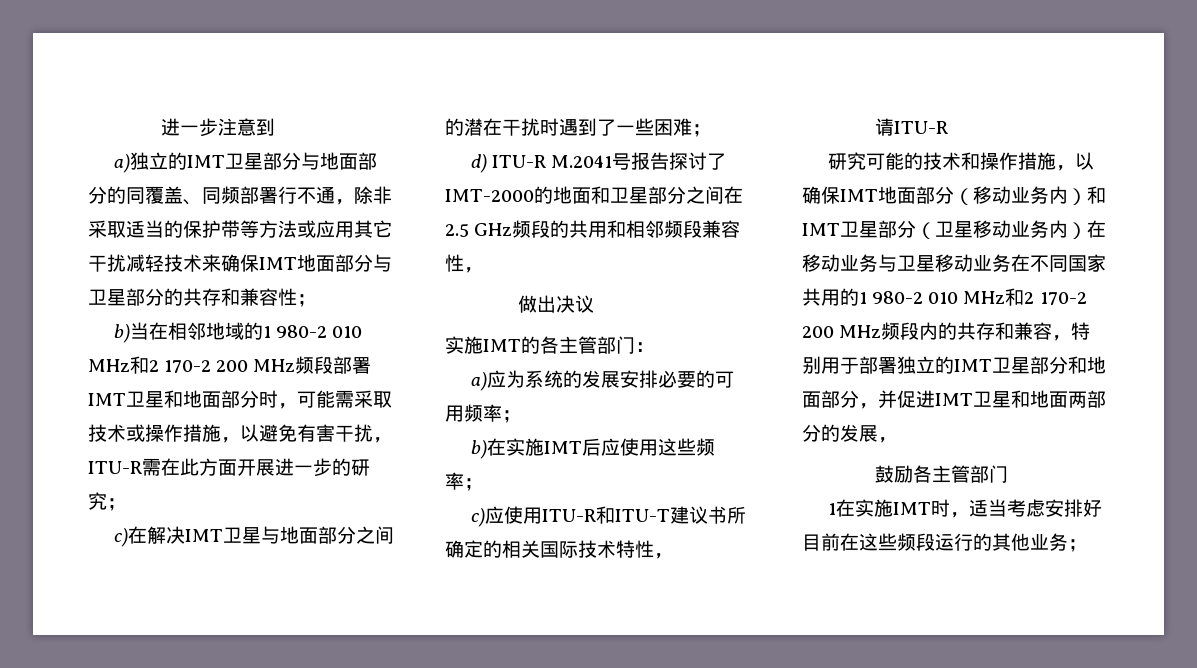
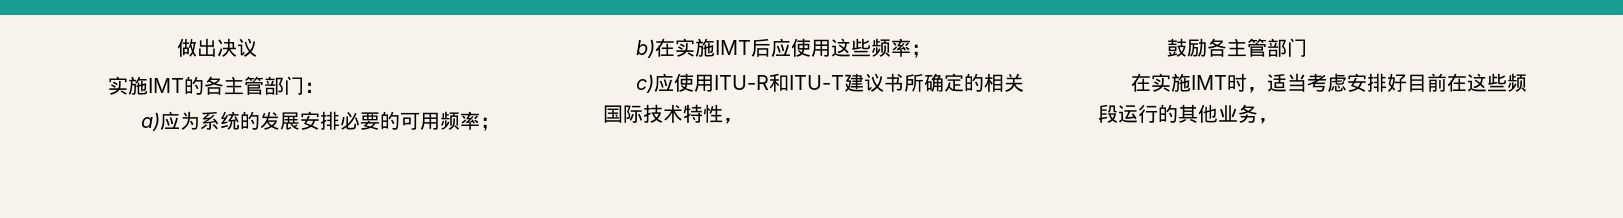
[160,118,275,137] [114,152,378,173] [88,186,392,205] [88,220,392,238] [88,254,392,272] [88,288,316,307] [114,322,363,343] [88,356,372,374] [88,390,392,409] [88,424,392,443] [88,458,370,477] [88,492,126,511] [114,526,395,547] [445,118,711,137] [471,152,727,173] [445,186,743,204] [445,220,741,238] [445,254,483,273] 进一步注意到 // a)独立的IMT卫星部分与地面部分的同覆盖、同频部署行不通，除非采取适当的保护带等方法或应用其它干扰减轻技术来确保IMT地面部分与卫星部分的共存和兼容性； // b)当在相邻地域的1 980-2 010 MHz和2 170-2 200 MHz频段部署IMT卫星和地面部分时，可能需采取技术或操作措施，以避免有害干扰，ITU-R需在此方面开展进一步的研究； // c)在解决IMT卫星与地面部分之间的潜在干扰时遇到了一些困难； // d) ITU-R M.2041号报告探讨了IMT-2000的地面和卫星部分之间在2.5 GHz频段的共用和相邻频段兼容性， // -> (176, 47) none
[874,118,948,136] [828,152,1095,171] [802,186,1106,205] [802,220,1106,239] [802,254,1106,272] [802,288,1087,306] [802,322,1091,341] [802,356,1106,374] [802,390,1106,409] [802,424,897,443] // 请ITU-R // 研究可能的技术和操作措施，以确保IMT地面部分（移动业务内）和IMT卫星部分（卫星移动业务内）在移动业务与卫星移动业务在不同国家共用的1 980-2 010 MHz和2 170-2 200 MHz频段内的共存和兼容，特别用于部署独立的IMT卫星部分和地面部分，并促进IMT卫星和地面两部分的发展， -> (743, 121) none
[828,503,837,515] 1 -> (1307, 47) none
[1068,539,1087,552] ； -> [1258,118,1278,124] ，

